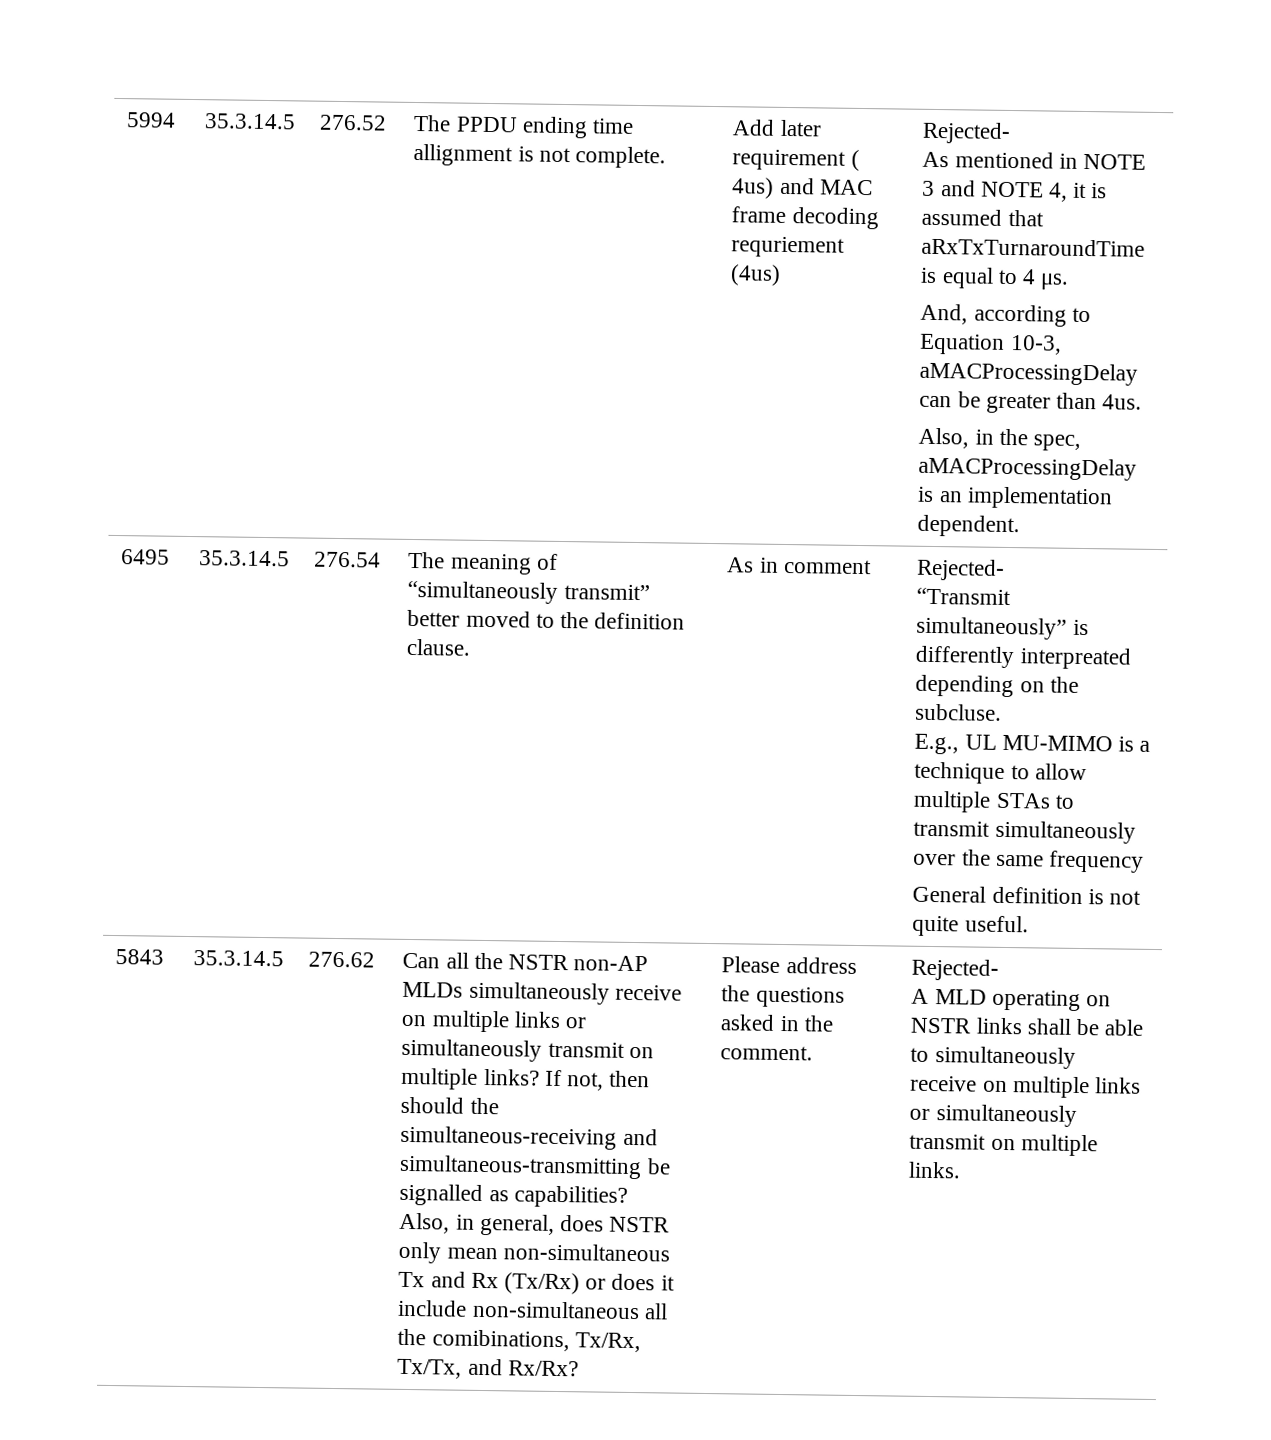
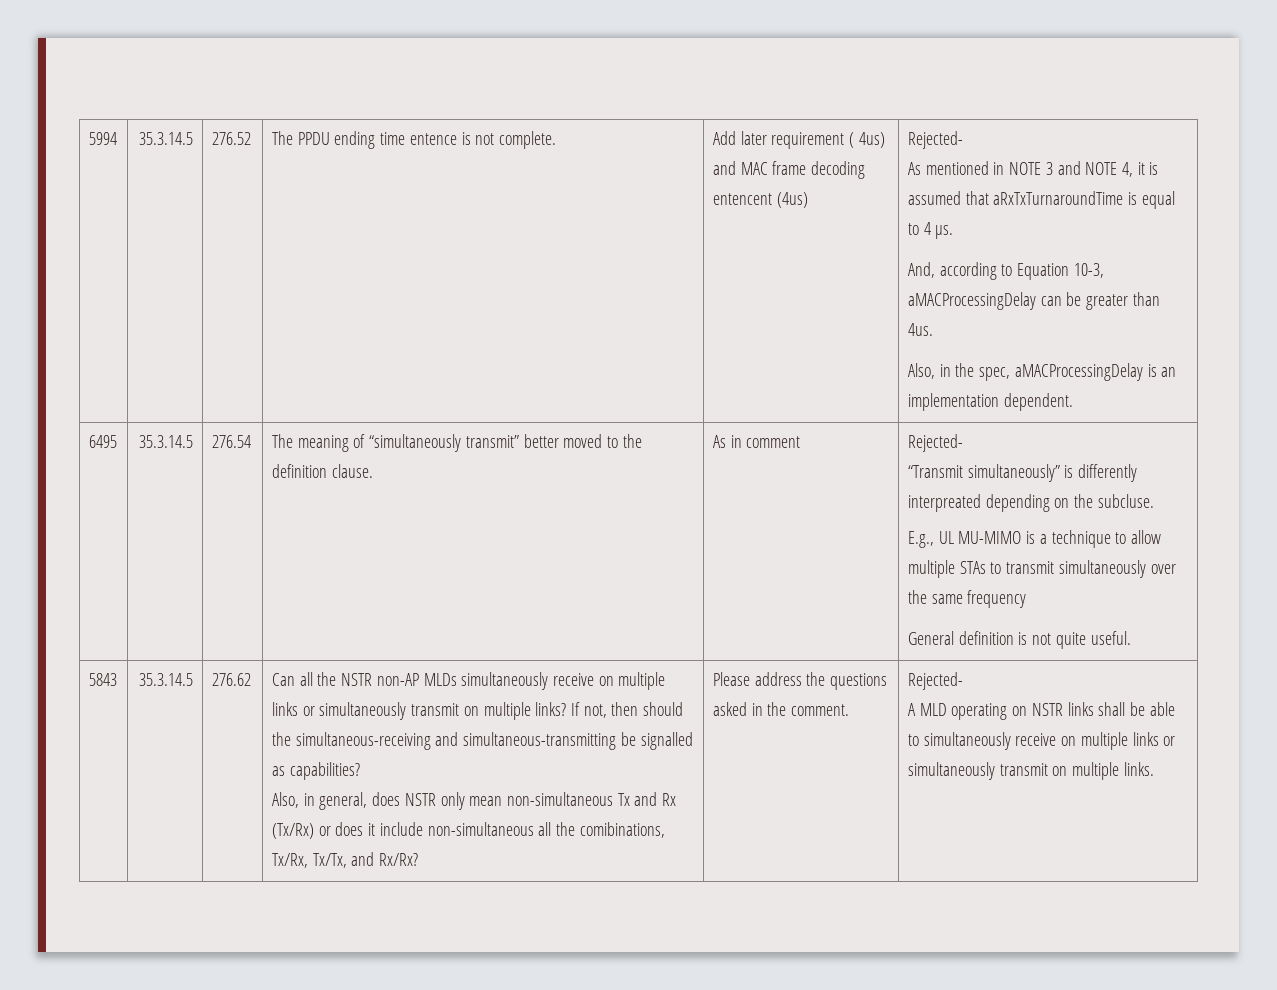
[413,143,514,167] allignment -> [409,133,457,145] entence
[731,236,846,258] requriement -> [712,193,772,205] entencent

